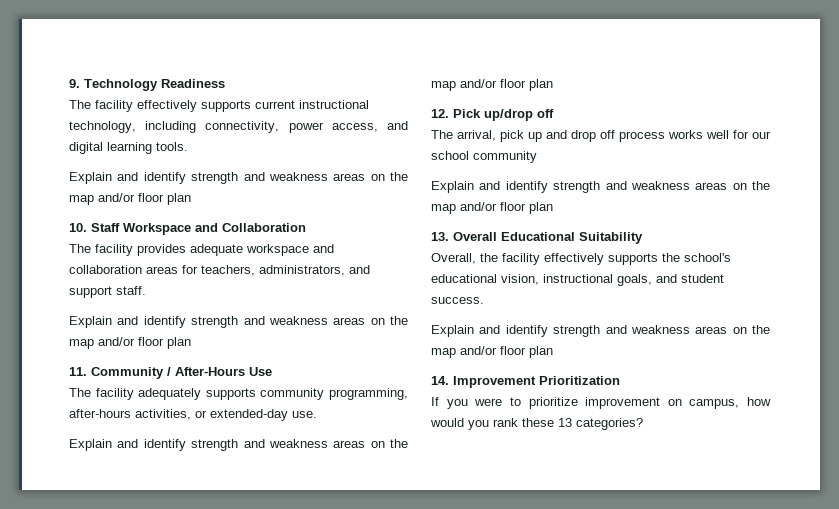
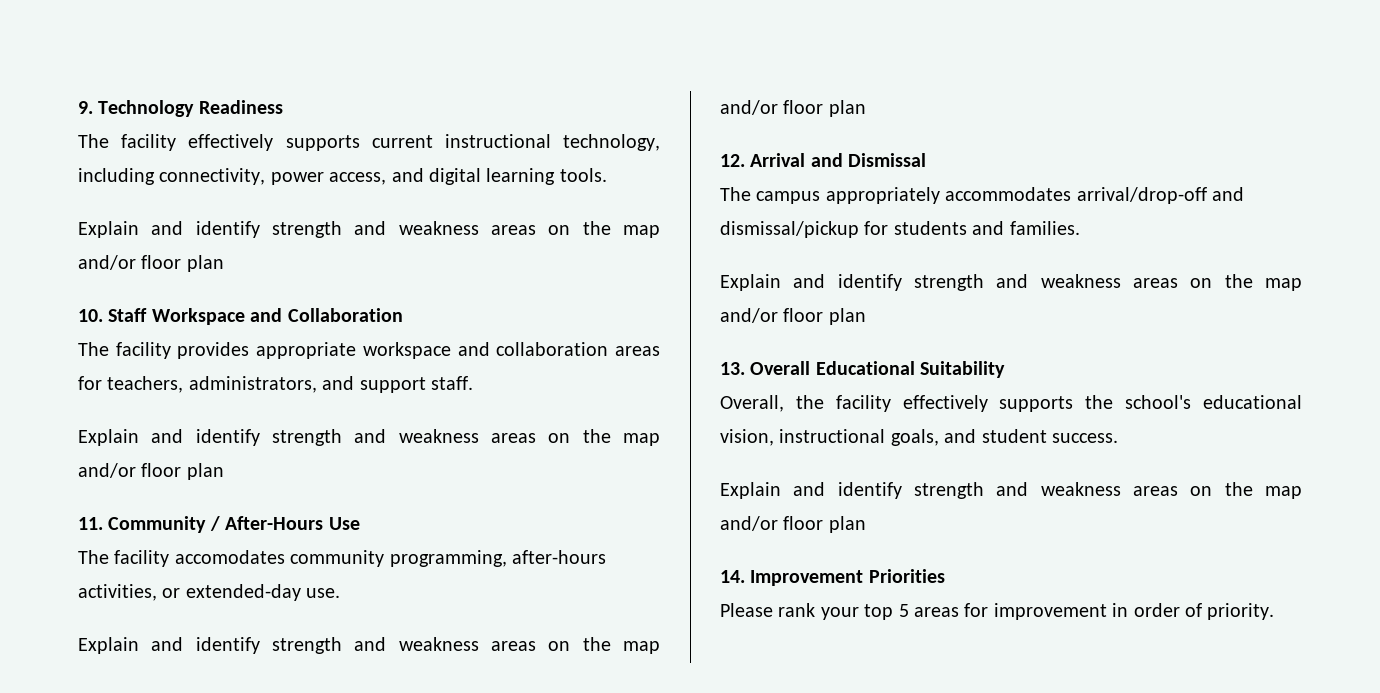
[190,244,243,256] adequate -> [256,342,357,359] appropriate
[138,388,256,400] adequately supports -> [174,550,285,564] accomodates
[453,109,554,121] [431,130,771,142] [431,151,537,163] Pick up/drop off // The arrival, pick up and drop off process works well for our school community -> [750,153,927,167] [720,187,1244,204] [720,221,1080,238] Arrival and Dismissal // The campus appropriately accommodates arrival/drop-off and dismissal/pickup for students and families.
[539,376,620,385] [431,397,771,409] [430,418,643,430] Prioritization // If you were to prioritize improvement on campus, how would you rank these 13 categories? -> [868,569,945,583] [720,603,1275,620] Priorities // Please rank your top 5 areas for improvement in order of priority.

